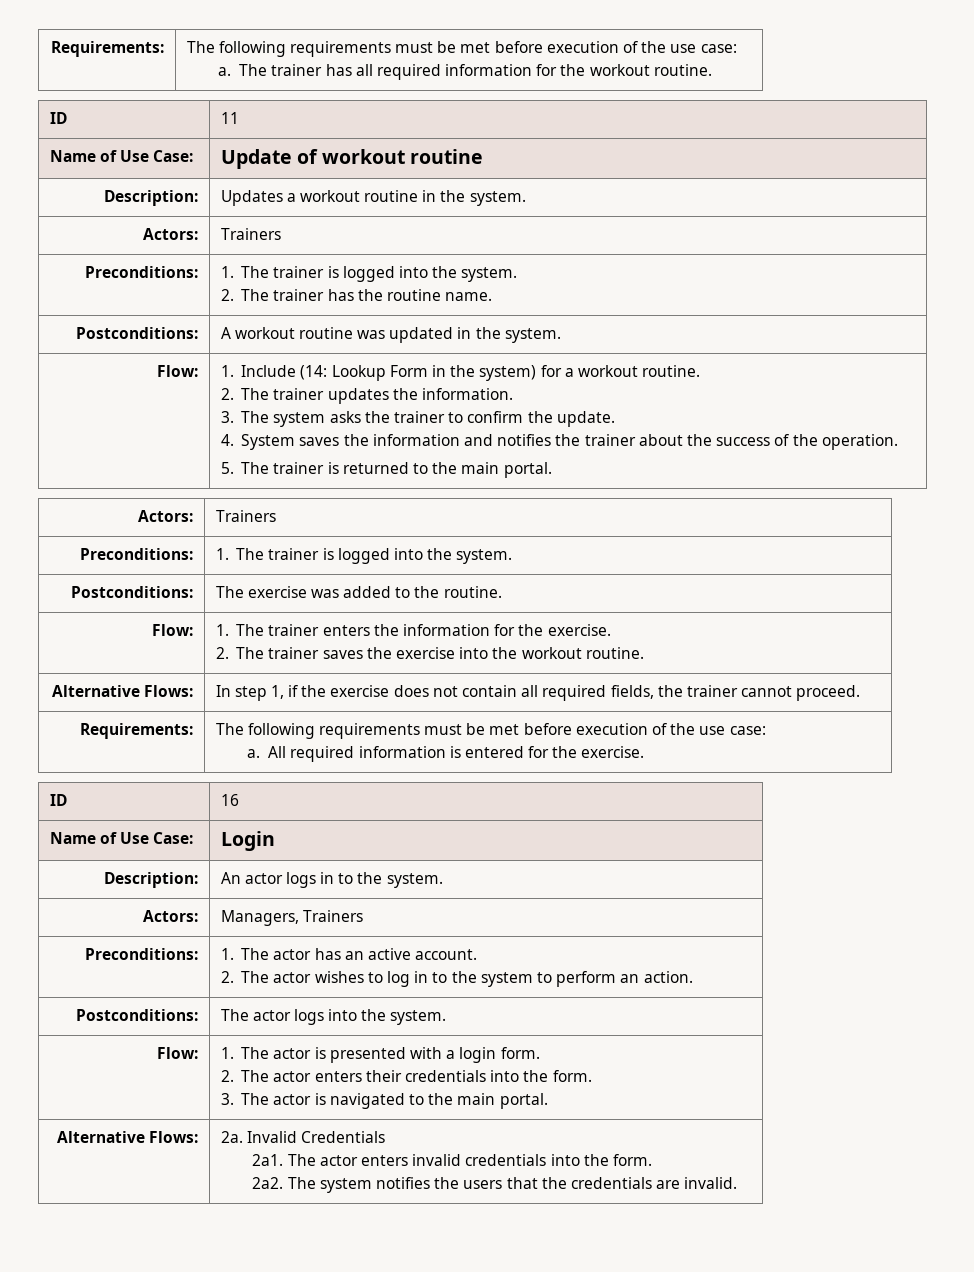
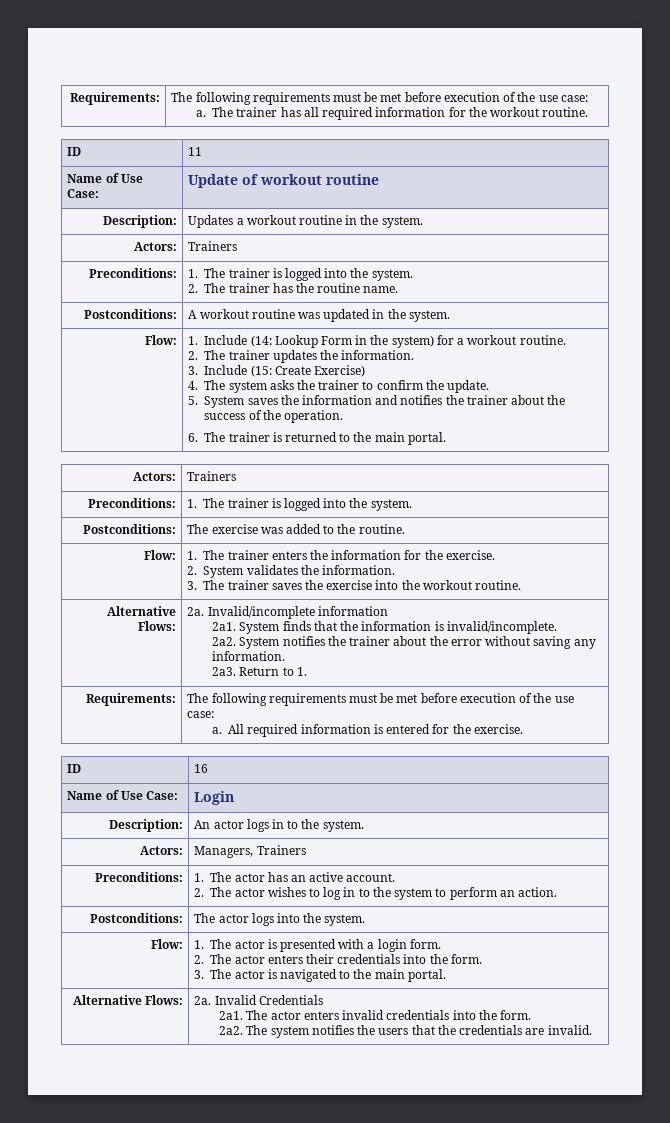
(234, 417) none -> [204,365,365,377] [188,381,199,390] Include (15: Create Exercise) // 4.
[220,434,234,446] 4. -> [188,396,199,405] 5.
[220,462,234,474] 5. -> [188,433,199,442] 6.
(229, 653) none -> [203,565,395,578] [187,581,198,590] System validates the information. // 3.
[215,685,861,701] In step 1, if the exercise does not contain all required fields, the trainer cannot proceed. -> [187,606,388,619] [212,621,557,634] [212,636,596,649] [212,651,286,661] [212,667,307,676] 2a. Invalid/incomplete information // 2a1. System finds that the information is invalid/incomplete. // 2a2. System notifies the trainer about the error without saving any information. // 2a3. Return to 1.

